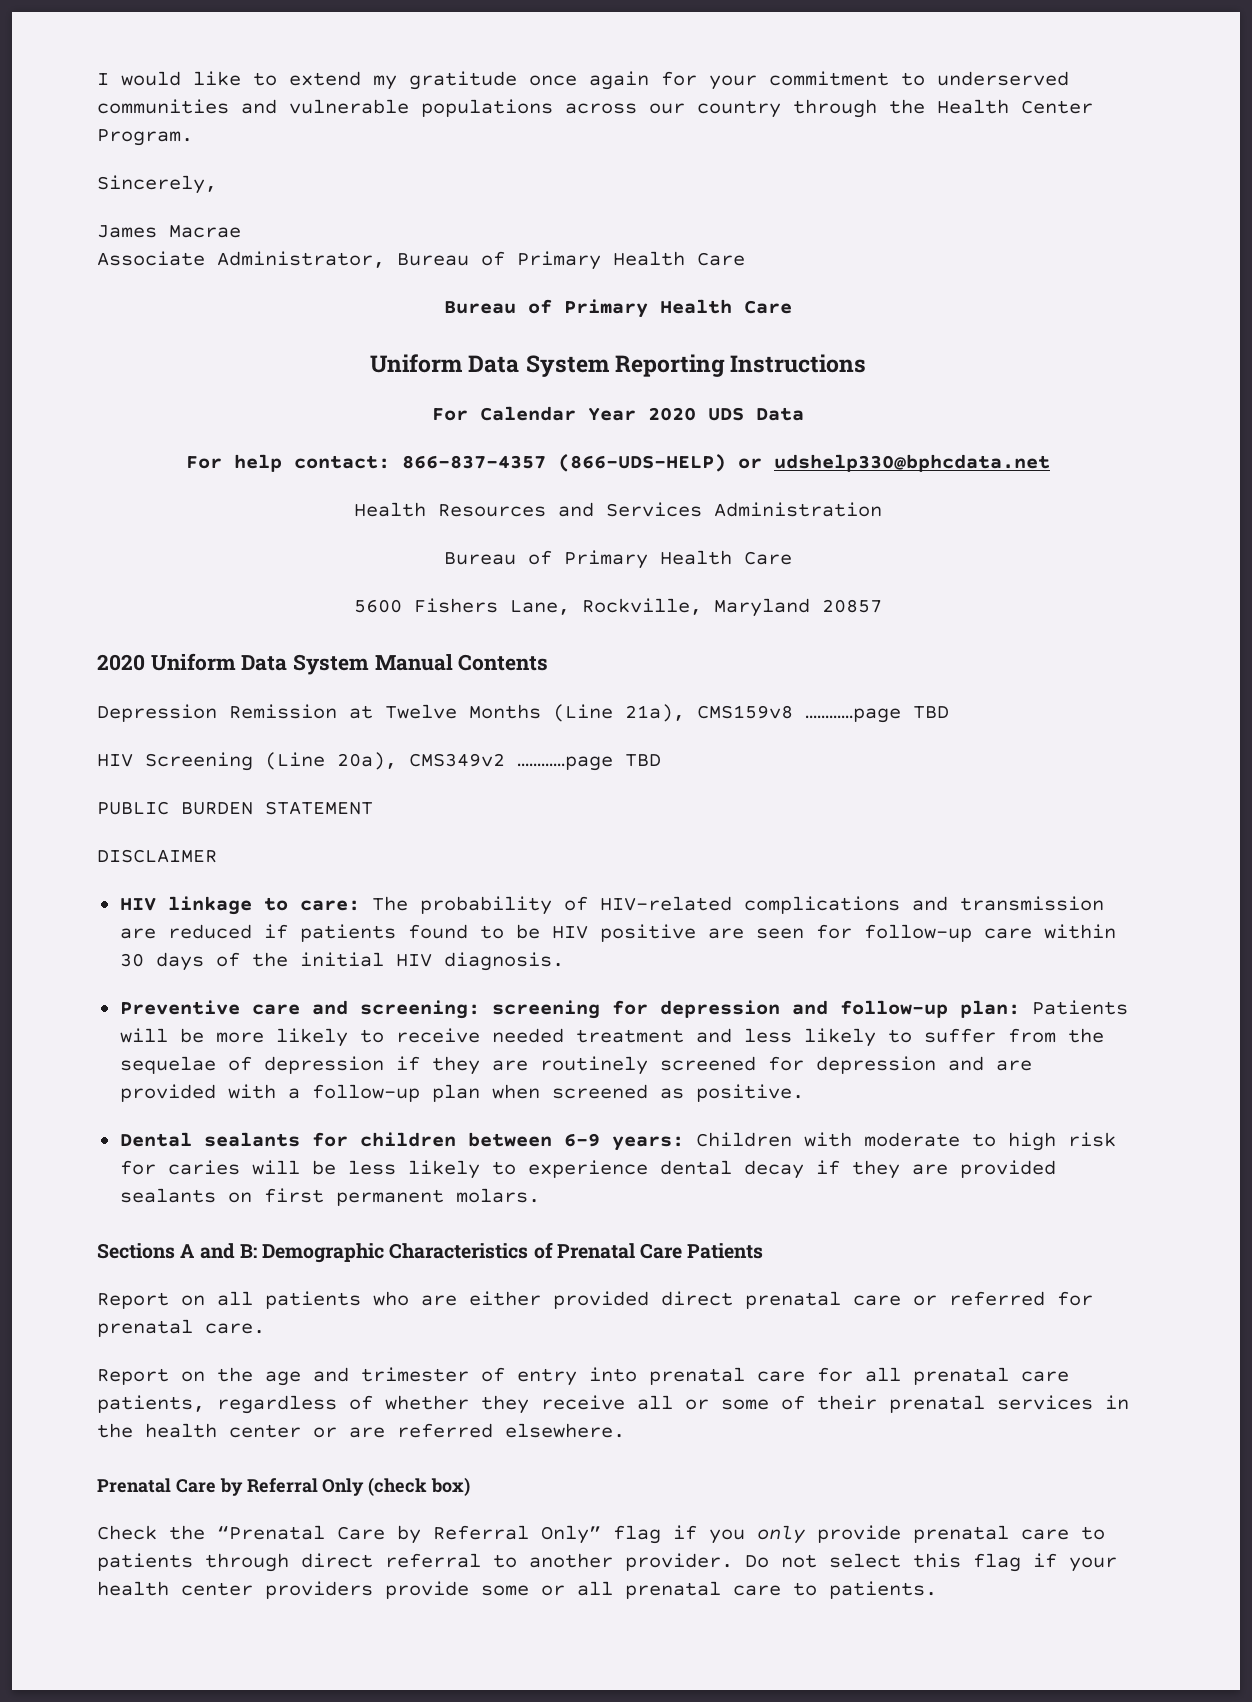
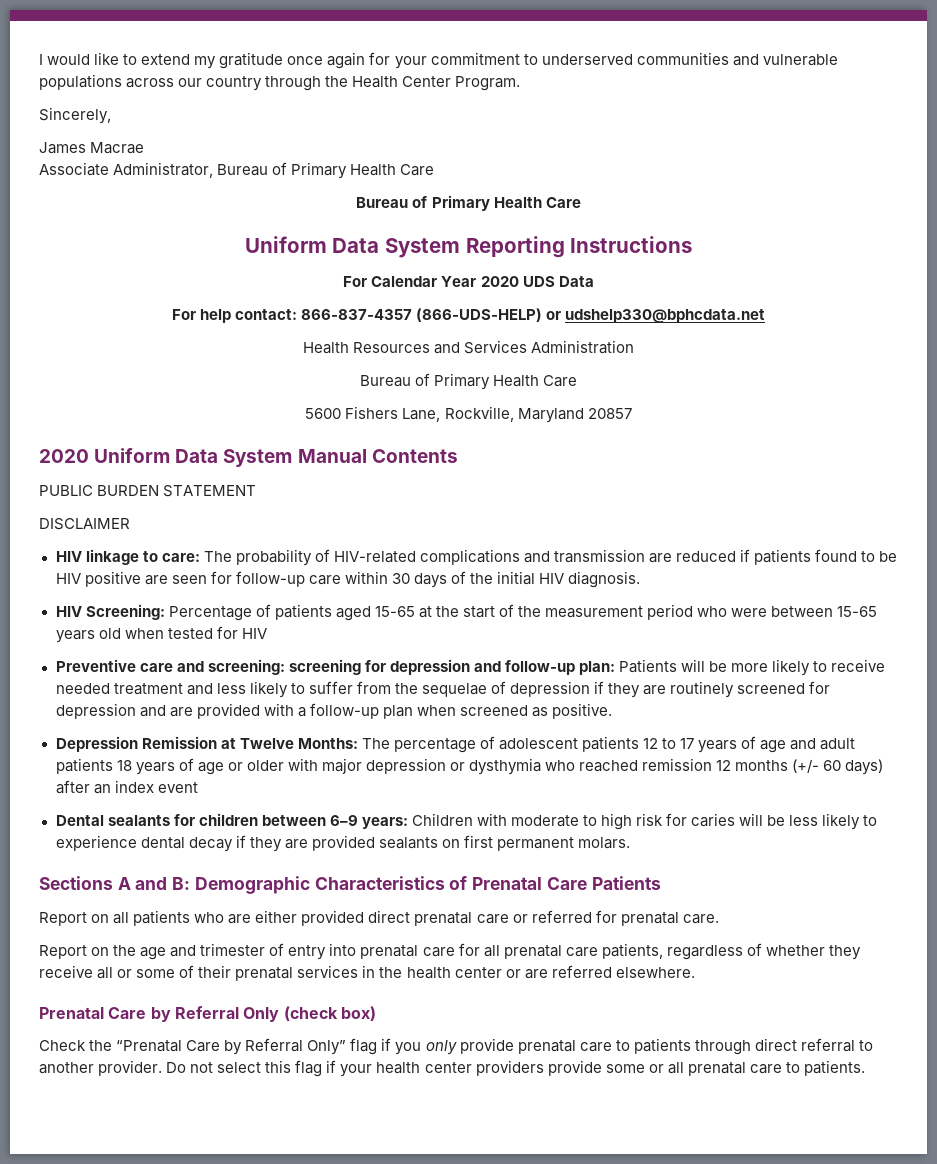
[97,704,949,723] [97,752,661,771] // Depression Remission at Twelve Months (Line 21a), CMS159v8 …………page TBD // HIV Screening (Line 20a), CMS349v2 …………page TBD -> (458, 456) none
(564, 961) none -> [55,604,878,621] [55,626,267,643] // HIV Screening: Percentage of patients aged 15-65 at the start of the measurement period who were between 15-65 years old when tested for HIV
(804, 1093) none -> [55,736,856,753] [55,758,884,775] [55,780,198,794] // Depression Remission at Twelve Months: The percentage of adolescent patients 12 to 17 years of age and adult patients 18 years of age or older with major depression or dysthymia who reached remission 12 months (+/- 60 days) after an index event

